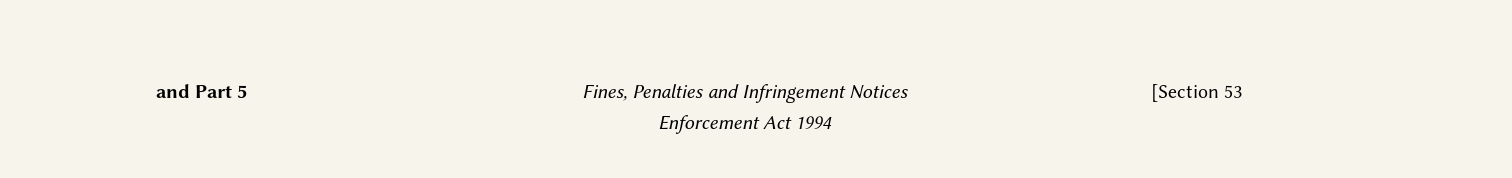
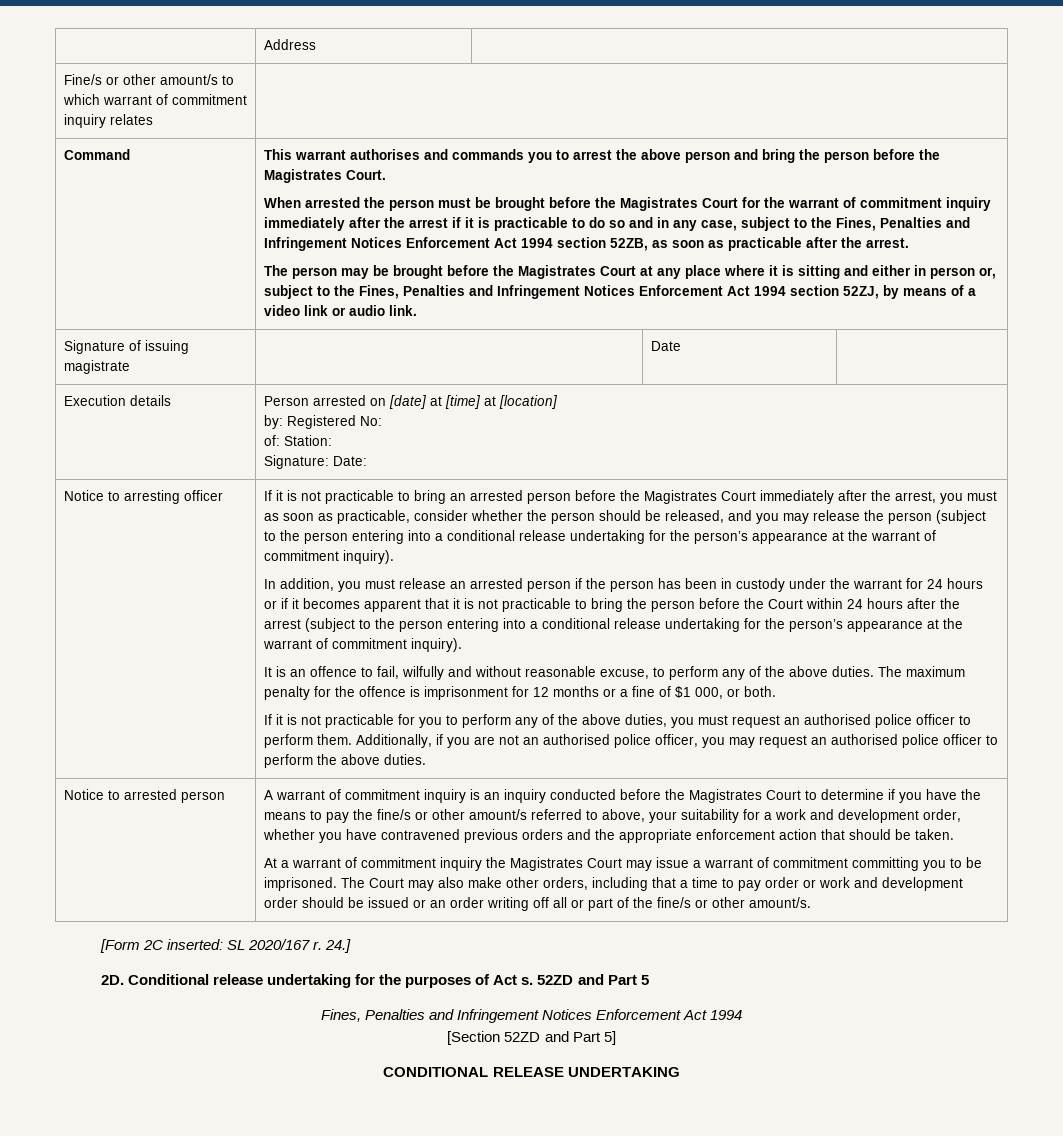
(155, 91) none -> [263,39,316,50] [63,74,234,85] [62,94,247,105] [63,114,153,128] [63,149,130,160] [263,149,940,163] [263,169,386,183] [263,197,991,211] [263,217,970,231] [263,237,909,251] [263,265,996,279] [263,285,976,299] [263,305,417,316] [63,340,189,354] [63,360,130,374] [650,341,681,351] [63,395,171,406] [263,395,558,409] [263,415,382,429] [263,435,332,446] [263,455,367,469] [63,490,223,504] [263,490,997,504] [263,510,986,524] [263,530,936,544] [263,550,394,564] [263,578,983,592] [263,598,960,612] [263,618,963,632] [262,638,462,652] [263,666,965,680] [263,686,776,700] [263,714,971,728] [263,734,998,748] [263,754,426,768] [63,789,225,803] [263,789,981,803] [263,809,961,823] [262,829,954,843] [263,857,982,871] [263,877,963,891] [263,897,811,911] [99,939,352,953] [100,974,574,988] | Address | // Fine/s or other amount/s to which warrant of commitment inquiry relates | // Command | This warrant authorises and commands you to arrest the above person and bring the person before the Magistrates Court. // When arrested the person must be brought before the Magistrates Court for the warrant of commitment inquiry immediately after the arrest if it is practicable to do so and in any case, subject to the Fines, Penalties and Infringement Notices Enforcement Act 1994 section 52ZB, as soon as practicable after the arrest. // The person may be brought before the Magistrates Court at any place where it is sitting and either in person or, subject to the Fines, Penalties and Infringement Notices Enforcement Act 1994 section 52ZJ, by means of a video link or audio link. // Signature of issuing magistrate | | Date | // Execution details | Person arrested on [date] at [time] at [location] // by: Registered No: // of: Station: // Signature: Date: // Notice to arresting officer | If it is not practicable to bring an arrested person before the Magistrates Court immediately after the arrest, you must as soon as practicable, consider whether the person should be released, and you may release the person (subject to the person entering into a conditional release undertaking for the person’s appearance at the warrant of commitment inquiry). // In addition, you must release an arrested person if the person has been in custody under the warrant for 24 hours or if it becomes apparent that it is not practicable to bring the person before the Court within 24 hours after the arrest (subject to the person entering into a conditional release undertaking for the person’s appearance at the warrant of commitment inquiry). // It is an offence to fail, wilfully and without reasonable excuse, to perform any of the above duties. The maximum penalty for the offence is imprisonment for 12 months or a fine of $1 000, or both. // If it is not practicable for you to perform any of the above duties, you must request an authorised police officer to perform them. Additionally, if you are not an authorised police officer, you may request an authorised police officer to perform the above duties. // Notice to arrested person | A warrant of commitment inquiry is an inquiry conducted before the Magistrates Court to determine if you have the means to pay the fine/s or other amount/s referred to above, your suitability for a work and development order, whether you have contravened previous orders and the appropriate enforcement action that should be taken. // At a warrant of commitment inquiry the Magistrates Court may issue a warrant of commitment committing you to be imprisoned. The Court may also make other orders, including that a time to pay order or work and development order should be issued or an order writing off all or part of the fine/s or other amount/s. // [Form 2C inserted: SL 2020/167 r. 24.] // 2D. Conditional release undertaking for the purposes of Act s. 52ZD
[1224,85,1243,98] 53 -> [504,1031,616,1045] [383,1067,680,1077] 52ZD and Part 5] // CONDITIONAL RELEASE UNDERTAKING

